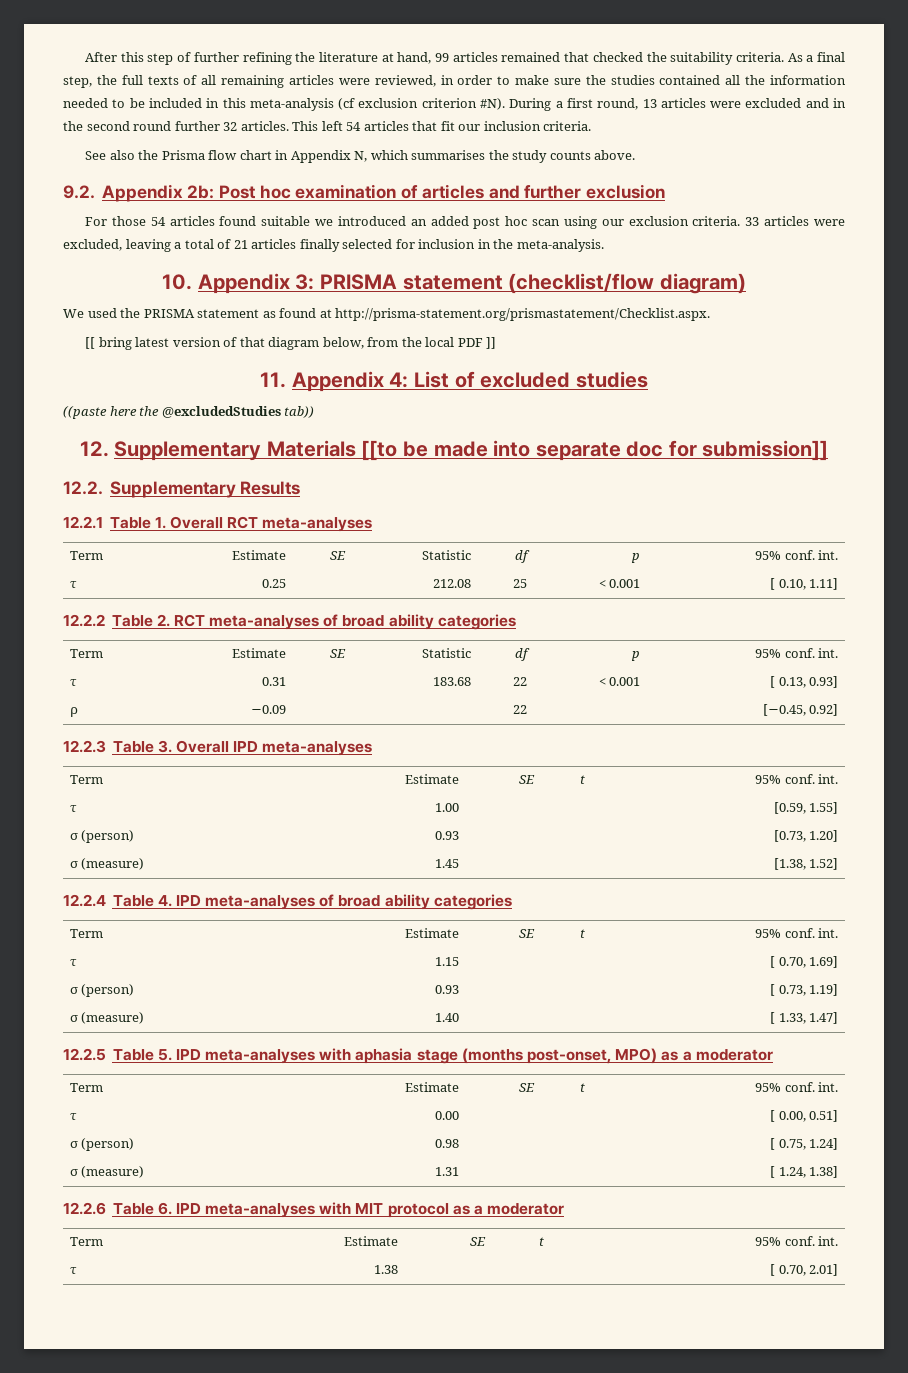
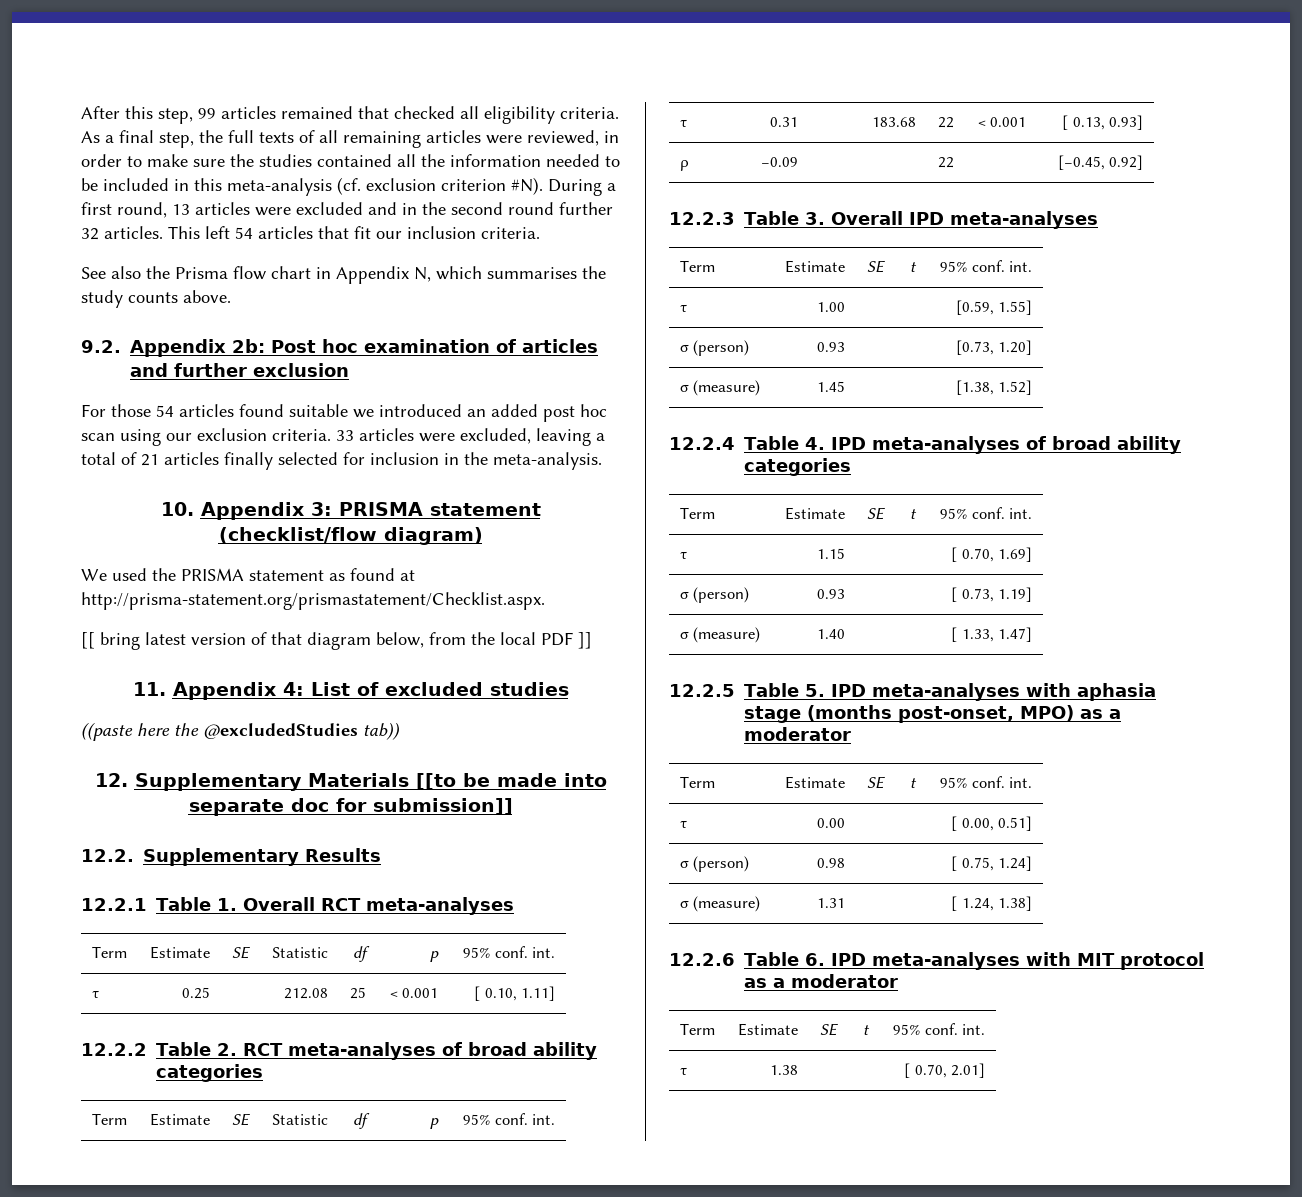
[147,52,432,65] step of further refining the literature at hand, -> [158,108,193,124] step,
[646,52,734,65] the suitability -> [460,106,555,124] all eligibility
[338,98,356,110] (cf -> [337,177,361,195] (cf.

